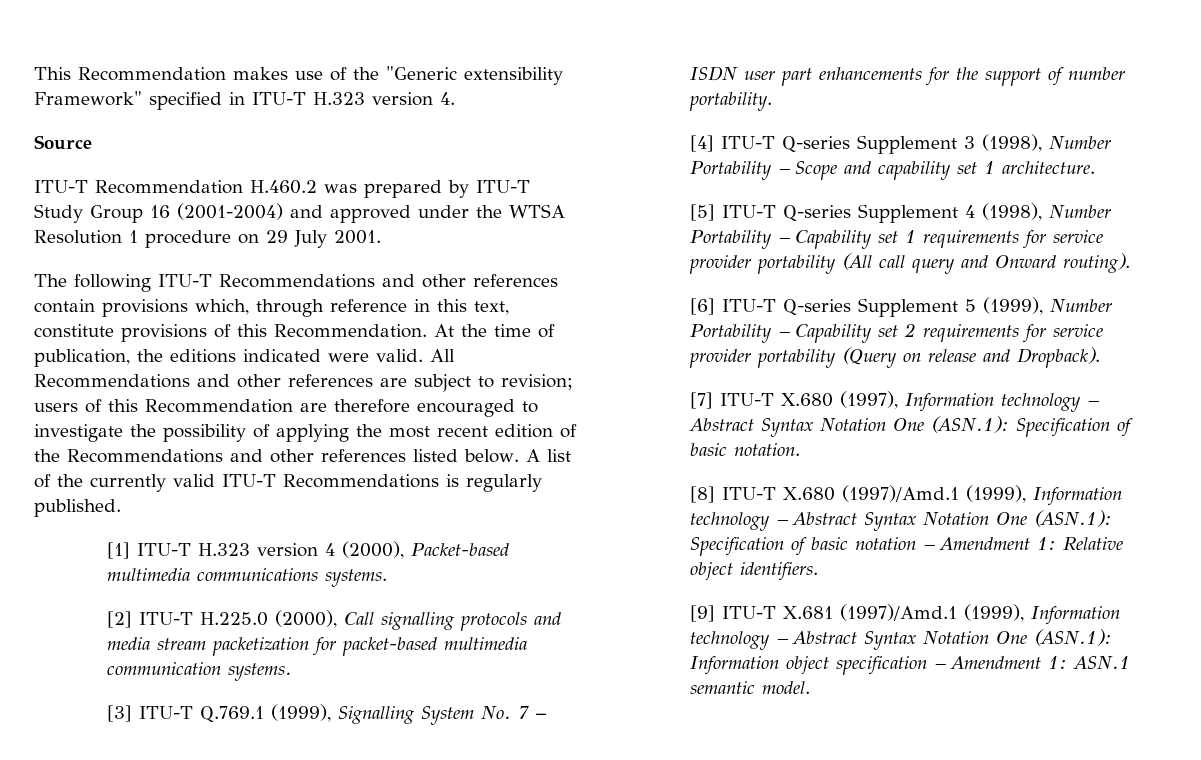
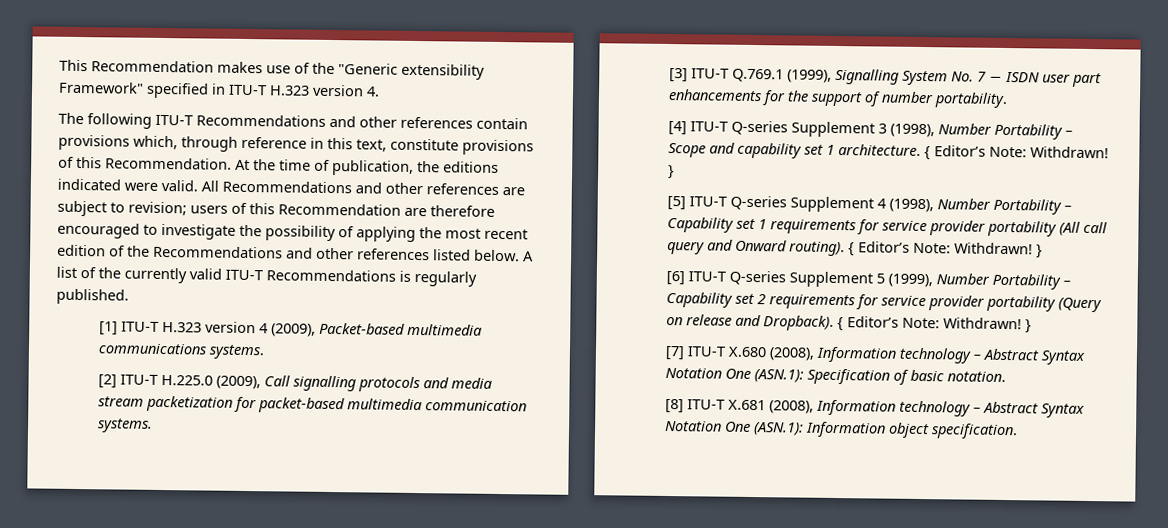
[34,135,92,150] [34,180,530,198] [34,203,565,223] [34,230,381,248] // Source // ITU-T Recommendation H.460.2 was prepared by ITU-T Study Group 16 (2001-2004) and approved under the WTSA Resolution 1 procedure on 29 July 2001. -> (380, 91) none
[342,541,405,559] (2000), -> [270,323,316,337] (2009),
[275,610,338,628] (2000), -> [215,375,261,390] (2009),
(1096, 167) none -> [923,145,1109,161] [667,164,675,180] { Editor’s Note: Withdrawn! }
(1131, 263) none -> [847,241,1043,259] { Editor’s Note: Withdrawn! }
(1101, 357) none -> [836,316,1032,334] { Editor’s Note: Withdrawn! }
[840,391,899,409] (1997), -> [768,347,815,361] (2008),
[783,485,1123,506] [690,510,1113,531] [690,537,1124,556] [690,562,819,581] [690,604,1025,622] X.680 (1997)/Amd.1 (1999), Information technology – Abstract Syntax Notation One (ASN.1): Specification of basic notation – Amendment 1: Relative object identifiers. // [9] ITU-T X.681 (1997)/Amd.1 (1999), -> [727,399,814,414] X.681 (2008),
[836,656,1131,675] [690,681,811,694] specification – Amendment 1: ASN.1 semantic model. -> [930,423,1018,440] specification.

